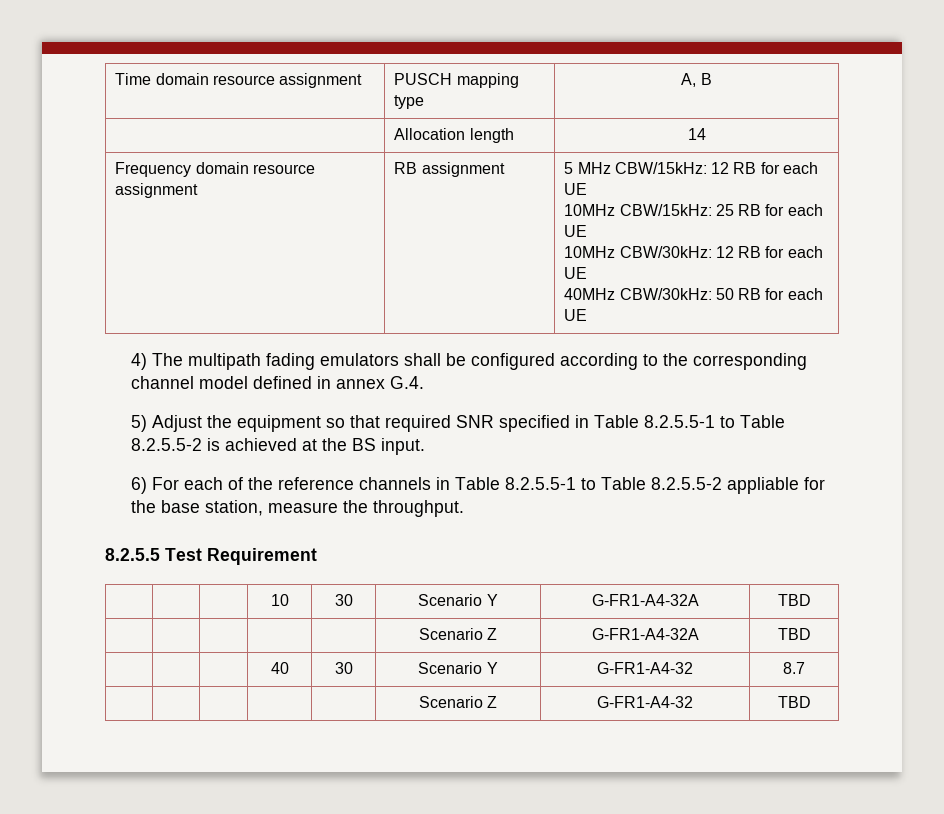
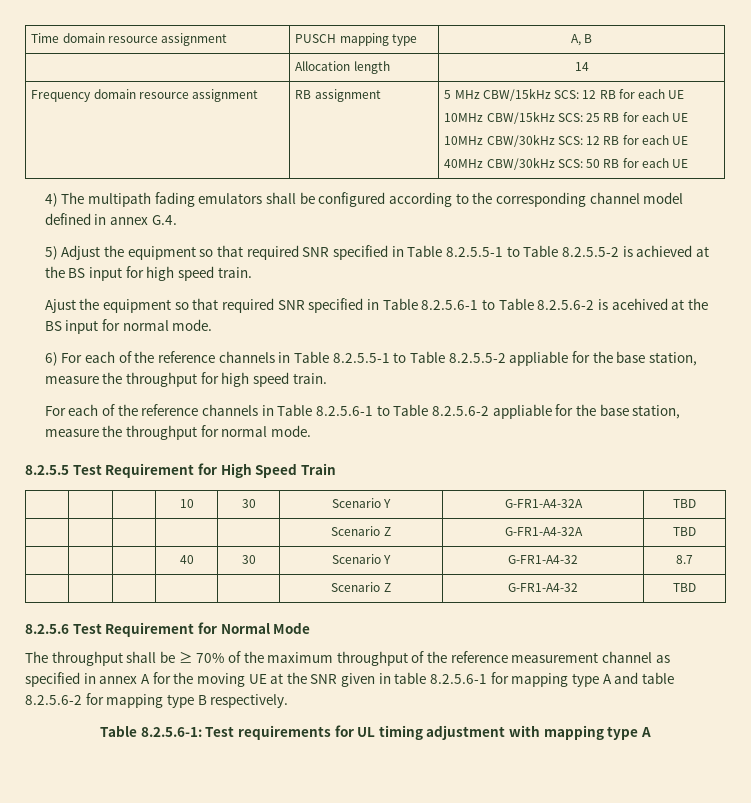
[614,162,707,174] CBW/15kHz: -> [482,88,580,101] CBW/15kHz SCS:
[619,204,712,216] CBW/15kHz: -> [486,111,583,124] CBW/15kHz SCS:
[619,246,712,258] CBW/30kHz: -> [486,134,583,147] CBW/30kHz SCS:
[619,288,712,300] CBW/30kHz: -> [486,157,583,170] CBW/30kHz SCS:
[380,438,425,455] input. -> [89,266,252,281] [44,298,708,313] [44,319,213,334] input for high speed train. // Ajust the equipment so that required SNR specified in Table 8.2.5.6-1 to Table 8.2.5.6-2 is acehived at the BS input for normal mode.
[372,500,464,517] throughput. -> [126,372,327,387] [44,404,681,419] [44,425,312,440] throughput for high speed train. // For each of the reference channels in Table 8.2.5.6-1 to Table 8.2.5.6-2 appliable for the base station, measure the throughput for normal mode.
(317, 556) none -> [197,463,336,478] for High Speed Train
(811, 702) none -> [25,622,311,637] [25,651,670,666] [25,672,674,687] [25,693,289,708] [99,725,652,740] // 8.2.5.6 Test Requirement for Normal Mode // The throughput shall be ≥ 70% of the maximum throughput of the reference measurement channel as specified in annex A for the moving UE at the SNR given in table 8.2.5.6-1 for mapping type A and table 8.2.5.6-2 for mapping type B respectively. // Table 8.2.5.6-1: Test requirements for UL timing adjustment with mapping type A

